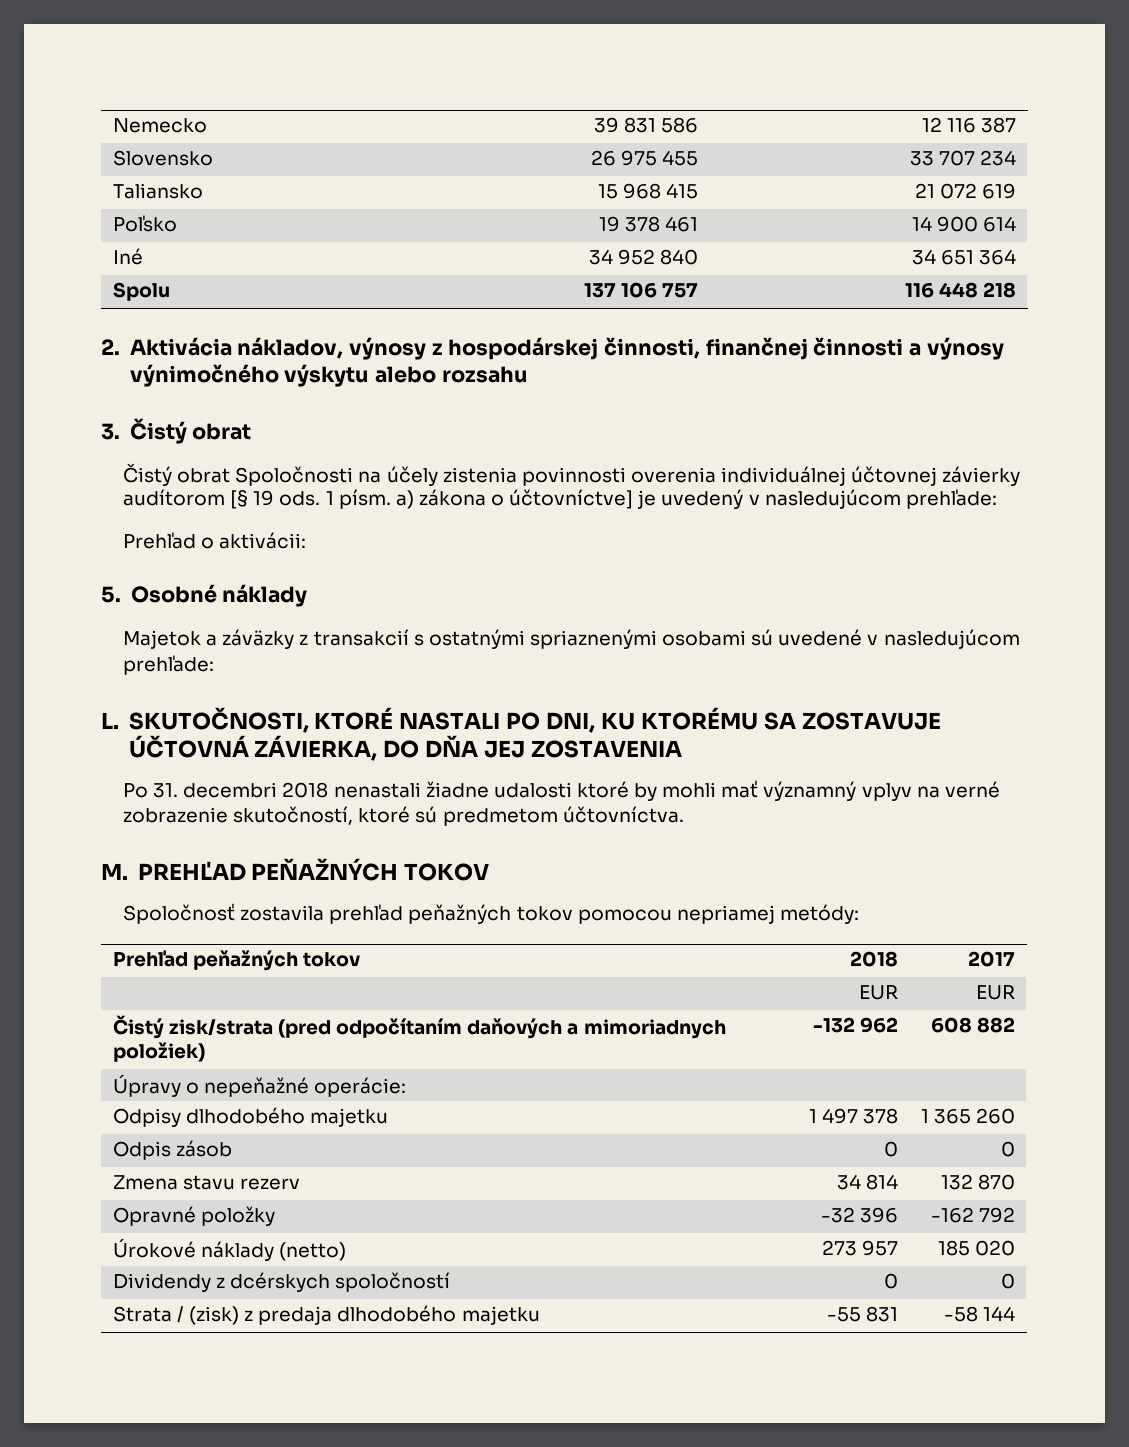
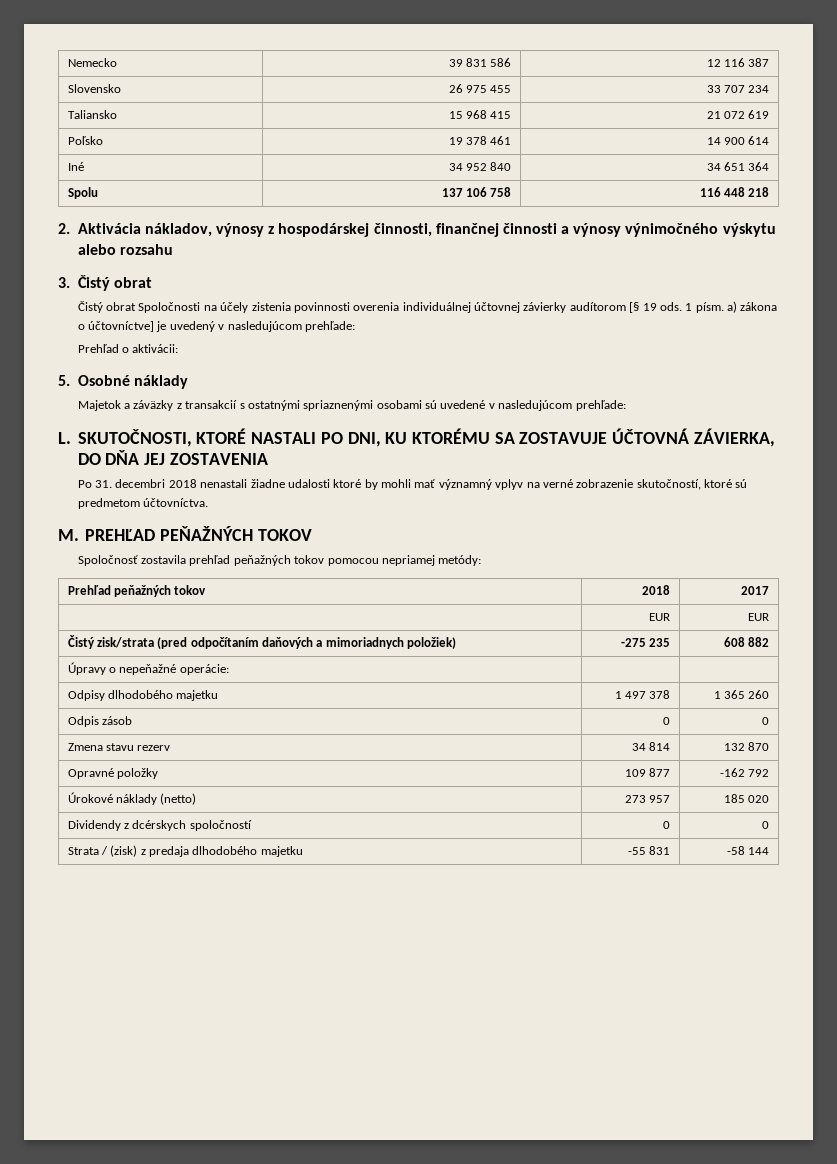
[662,283,699,298] 757 -> [490,187,512,197] 758
[813,1017,899,1033] -132 962 -> [621,638,671,647] -275 235
[821,1207,899,1223] -32 396 -> [625,768,671,777] 109 877

